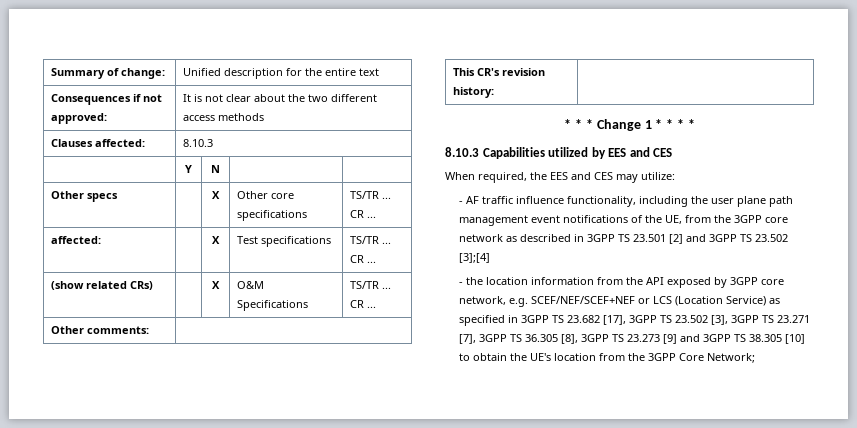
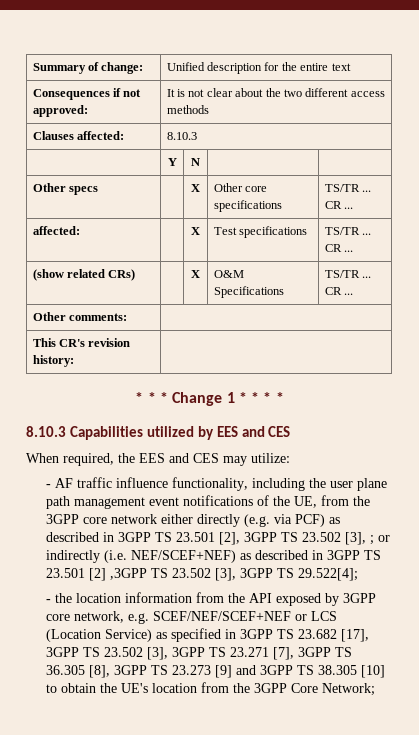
(503, 238) none -> [160,514,340,527] [45,532,390,545] [45,550,236,563] either directly (e.g. via PCF) as described in 3GPP TS 23.501 [2], 3GPP TS 23.502 [3], ; or indirectly (i.e. NEF/SCEF+NEF)
[685,234,788,242] [458,253,490,263] and 3GPP TS 23.502 [3];[4] -> [109,568,358,581] ,3GPP TS 23.502 [3], 3GPP TS 29.522[4];

